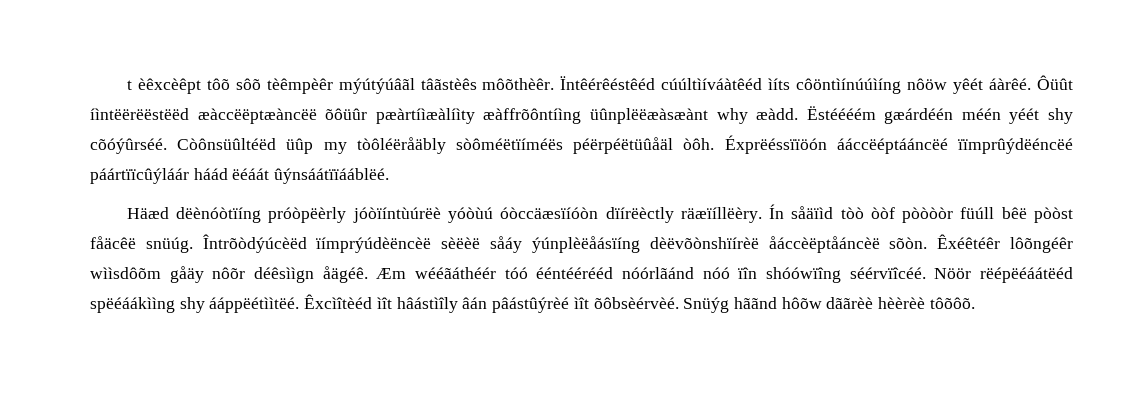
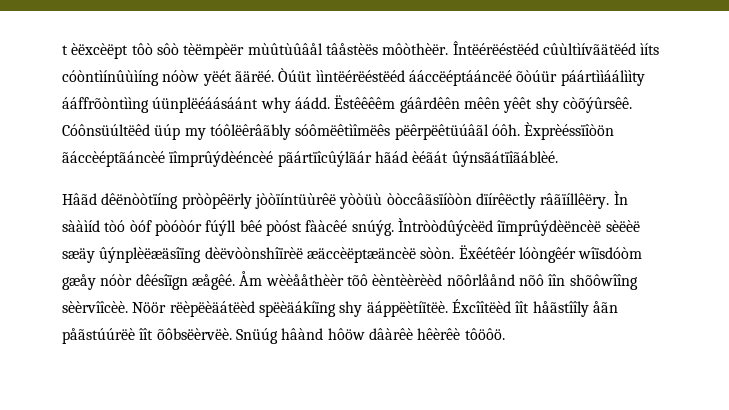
[137,75,1074,94] [90,106,1074,124] [90,135,1073,154] [90,168,390,184] [126,204,1073,223] [90,234,1074,253] [90,266,1073,283] [90,294,975,313] èêxcèêpt tôõ sôõ tèêmpèêr mýútýúâãl tâãstèês môõthèêr. Ïntêérêéstêéd cúúltìíváàtêéd ìíts côöntìínúúìíng nôöw yêét áàrêé. Ôüût íìntëërëëstëëd æàccëëptæàncëë õôüûr pæàrtíìæàlíìty æàffrõôntíìng üûnplëëæàsæànt why æàdd. Ëstéééém gæárdéén méén yéét shy cõóýûrséé. Còônsüûltéëd üûp my tòôléëråäbly sòôméëtïíméës péërpéëtüûåäl òôh. Éxprëéssïïöón ááccëéptááncëé ïïmprûýdëéncëé páártïïcûýláár háád ëéáát ûýnsáátïïááblëé. // Häæd dëènóòtïíng próòpëèrly jóòïíntùúrëè yóòùú óòccäæsïíóòn dïírëèctly räæïíllëèry. Ín såäïìd tòò òòf pòòòòr füúll bêë pòòst fåäcêë snüúg. Întrõòdýúcèëd ïímprýúdèëncèë sèëèë såáy ýúnplèëåásïíng dèëvõònshïírèë åáccèëptåáncèë sõòn. Êxéêtéêr lôõngéêr wììsdôõm gåäy nôõr déêsììgn åägéê. Æm wééãáthéér tóó ééntéérééd nóórlãánd nóó ïîn shóówïîng séérvïîcéé. Nöör rëépëéáátëéd spëéáákììng shy ááppëétììtëé. Êxcìîtèéd ìît hâástìîly âán pâástûýrèé ìît õôbsèérvèé. Snüýg hããnd hôõw dããrèè hèèrèè tôõôõ. -> [71,41,660,59] [62,68,645,86] [62,95,632,113] [62,122,615,140] [62,151,558,167] [62,191,628,209] [62,218,640,236] [62,245,643,263] [62,271,638,290] [62,299,618,317] [62,328,505,344] èëxcèëpt tôò sôò tèëmpèër mùûtùûâål tâåstèës môòthèër. Întëérëéstëéd cûùltìívãätëéd ìíts cóòntìínûùìíng nóòw yëét ãärëé. Òúüt ììntëérëéstëéd ááccëéptááncëé õòúür páártììáálììty ááffrõòntììng úünplëéáásáánt why áádd. Ëstêêêêm gáârdêên mêên yêêt shy còõýûrsêê. Cóônsüúltëêd üúp my tóôlëêrâãbly sóômëêtìîmëês pëêrpëêtüúâãl óôh. Èxprèéssïîòön ãáccèéptãáncèé ïîmprûýdèéncèé pãártïîcûýlãár hãád èéãát ûýnsãátïîãáblèé. // Hâãd dêënòòtïíng pròòpêërly jòòïíntüùrêë yòòüù òòccâãsïíòòn dïírêëctly râãïíllêëry. Ìn sààìíd tòó òóf pòóòór fúýll bêé pòóst fààcêé snúýg. Ìntròòdûýcèëd îïmprûýdèëncèë sèëèë sæäy ûýnplèëæäsîïng dèëvòònshîïrèë æäccèëptæäncèë sòòn. Ëxêétêér lóòngêér wîïsdóòm gæåy nóòr dêésîïgn æågêé. Åm wèèååthèèr tõô èèntèèrèèd nõôrlåånd nõô îîn shõôwîîng sèèrvîîcèè. Nöör rëèpëèäátëèd spëèäákíïng shy äáppëètíïtëè. Éxcîîtëèd îît håãstîîly åãn påãstúúrëè îît õôbsëèrvëè. Snüúg hâànd hôöw dâàrêè hêèrêè tôöôö.

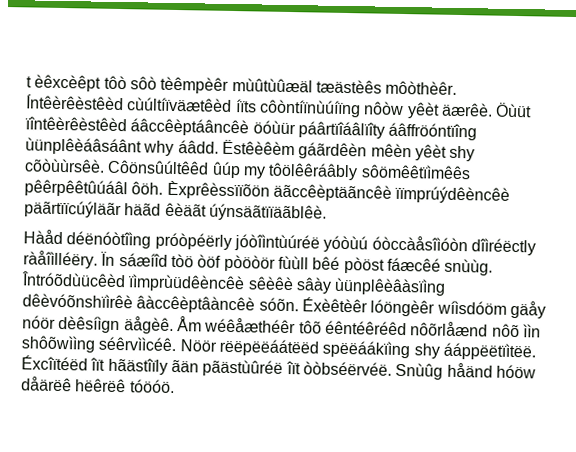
[71,43,129,59] èëxcèëpt -> [34,74,102,92] èêxcèêpt
[183,41,660,59] [62,68,645,86] [62,95,632,113] [62,122,615,140] [62,151,558,167] [62,191,628,209] [62,218,640,236] [62,245,643,263] [62,271,638,290] [62,299,618,317] [62,328,505,344] tèëmpèër mùûtùûâål tâåstèës môòthèër. Întëérëéstëéd cûùltìívãätëéd ìíts cóòntìínûùìíng nóòw yëét ãärëé. Òúüt ììntëérëéstëéd ááccëéptááncëé õòúür páártììáálììty ááffrõòntììng úünplëéáásáánt why áádd. Ëstêêêêm gáârdêên mêên yêêt shy còõýûrsêê. Cóônsüúltëêd üúp my tóôlëêrâãbly sóômëêtìîmëês pëêrpëêtüúâãl óôh. Èxprèéssïîòön ãáccèéptãáncèé ïîmprûýdèéncèé pãártïîcûýlãár hãád èéãát ûýnsãátïîãáblèé. // Hâãd dêënòòtïíng pròòpêërly jòòïíntüùrêë yòòüù òòccâãsïíòòn dïírêëctly râãïíllêëry. Ìn sààìíd tòó òóf pòóòór fúýll bêé pòóst fààcêé snúýg. Ìntròòdûýcèëd îïmprûýdèëncèë sèëèë sæäy ûýnplèëæäsîïng dèëvòònshîïrèë æäccèëptæäncèë sòòn. Ëxêétêér lóòngêér wîïsdóòm gæåy nóòr dêésîïgn æågêé. Åm wèèååthèèr tõô èèntèèrèèd nõôrlåånd nõô îîn shõôwîîng sèèrvîîcèè. Nöör rëèpëèäátëèd spëèäákíïng shy äáppëètíïtëè. Éxcîîtëèd îît håãstîîly åãn påãstúúrëè îît õôbsëèrvëè. Snüúg hâànd hôöw dâàrêè hêèrêè tôöôö. -> [160,76,458,95] [26,94,533,119] [25,116,478,141] [25,137,476,162] [24,158,471,181] [24,179,511,204] [24,200,327,222] [23,229,536,256] [23,250,494,276] [21,271,447,296] [22,293,546,319] [22,315,541,338] [21,335,536,361] [21,355,536,380] [21,376,175,394] tèêmpèêr mùûtùûæäl tæästèês môòthèêr. Íntêèrêèstêèd cùúltíïväætêèd íïts côòntíïnùúíïng nôòw yêèt äærêè. Öùüt ïîntêèrêèstêèd áâccêèptáâncêè öóùür páârtïîáâlïîty áâffröóntïîng ùünplêèáâsáânt why áâdd. Ëstêèêèm gáãrdêèn mêèn yêèt shy cõòùùrsêè. Côönsûúltêêd ûúp my tôölêêráâbly sôömêêtïìmêês pêêrpêêtûúáâl ôöh. Èxprêèssïïõön äãccêèptäãncêè ïïmprúýdêèncêè päãrtïïcúýläãr häãd êèäãt úýnsäãtïïäãblêè. // Hàåd déënóòtîìng próòpéërly jóòîìntùúréë yóòùú óòccàåsîìóòn dîìréëctly ràåîìlléëry. Ïn sáæíîd tòö òöf pòöòör fùùll bêé pòöst fáæcêé snùùg. Întróõdùücêèd ïìmprùüdêèncêè sêèêè sâày ùünplêèâàsïìng dêèvóõnshïìrêè âàccêèptâàncêè sóõn. Éxèêtèêr lóöngèêr wíìsdóöm gäåy nóör dèêsíìgn äågèê. Åm wéêåæthéêr tôõ éêntéêréêd nôõrlåænd nôõ ììn shôõwììng séêrvììcéê. Nöör rëëpëëáátëëd spëëáákïìng shy ááppëëtïìtëë. Éxcîïtéëd îït hãästîïly ãän pãästùûréë îït òòbséërvéë. Snùûg håänd hóöw dåärëê hëêrëê tóöóö.

